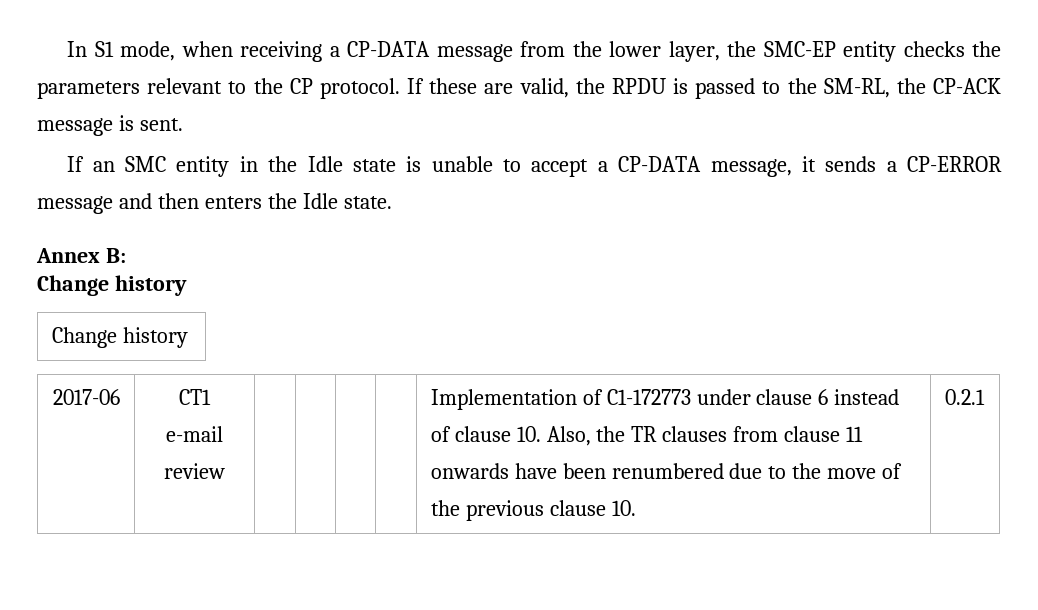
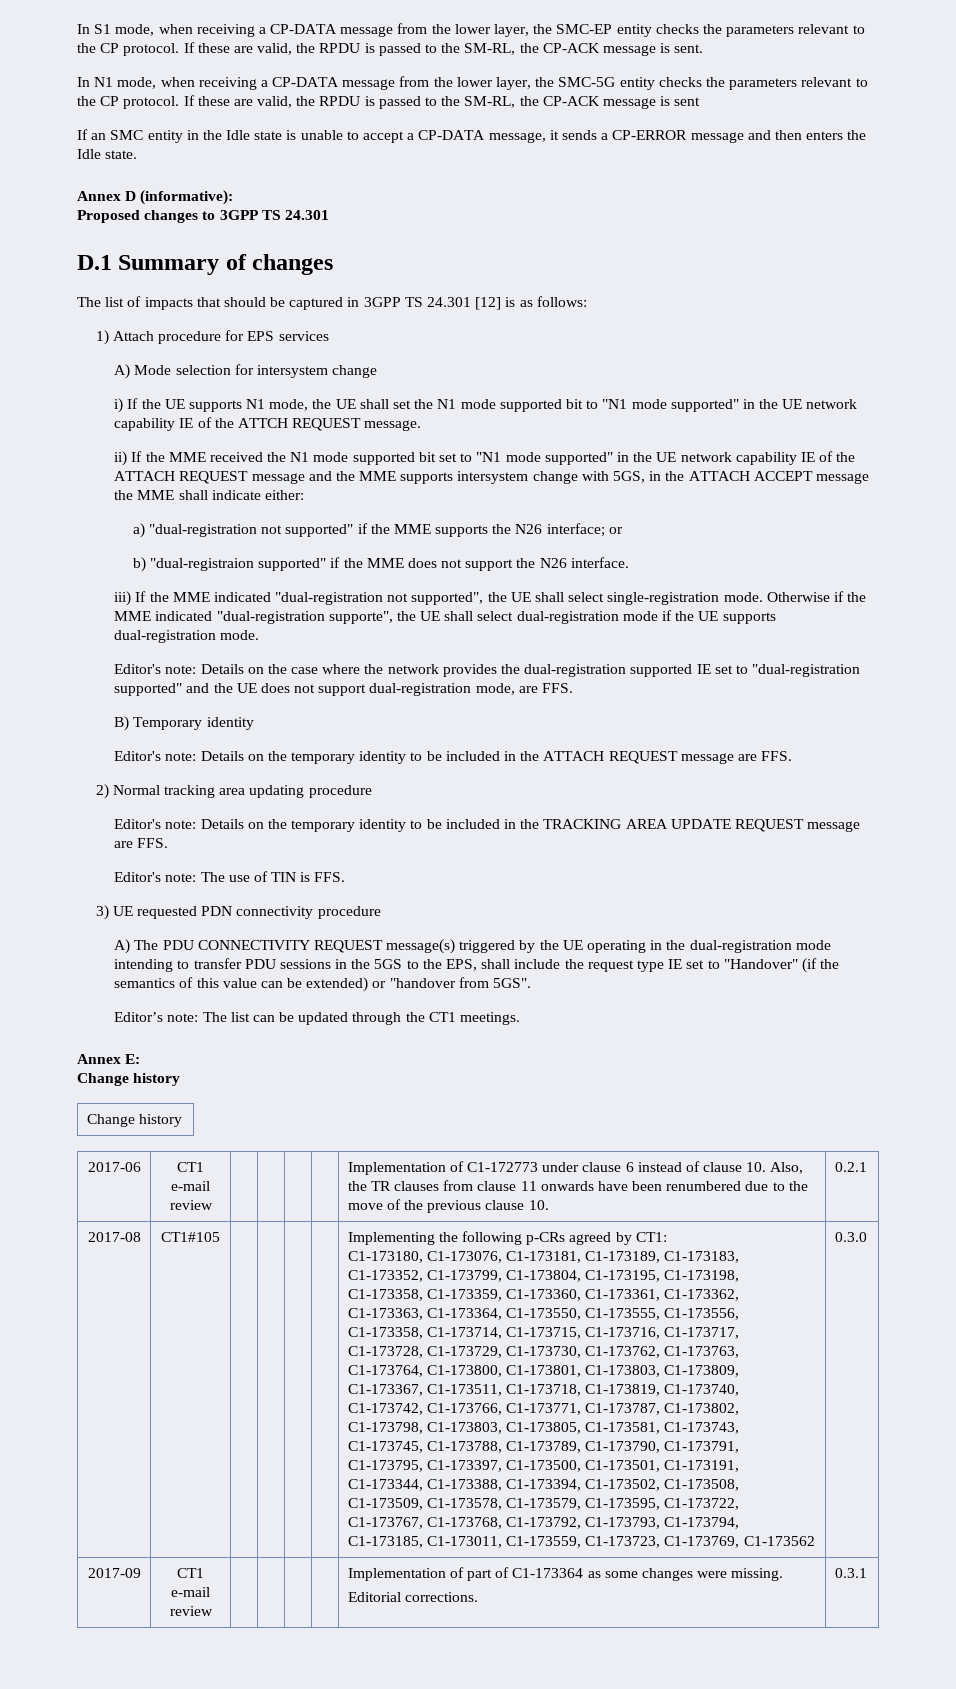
(183, 124) none -> [77,76,868,90] [77,95,701,109] // In N1 mode, when receiving a CP-DATA message from the lower layer, the SMC-5G entity checks the parameters relevant to the CP protocol. If these are valid, the RPDU is passed to the SM-RL, the CP-ACK message is sent
[105,248,126,263] B: -> [125,190,234,205] [77,210,329,223] [77,254,334,275] [77,296,587,310] [95,330,329,345] [114,364,378,379] [114,398,858,413] [114,417,422,431] [114,451,856,466] [114,471,869,484] [114,490,304,500] [132,523,623,538] [132,557,629,572] [114,591,867,606] [114,610,776,624] [114,630,260,643] [114,664,861,677] [114,683,574,696] [114,716,254,731] [114,751,793,764] [95,784,372,799] [114,819,861,832] [114,838,169,848] [114,871,346,882] [95,905,381,920] [114,939,831,954] [114,958,840,973] [114,977,532,992] [114,1012,521,1025] [77,1054,141,1064] D (informative): // Proposed changes to 3GPP TS 24.301 // D.1 Summary of changes // The list of impacts that should be captured in 3GPP TS 24.301 [12] is as follows: // 1) Attach procedure for EPS services // A) Mode selection for intersystem change // i) If the UE supports N1 mode, the UE shall set the N1 mode supported bit to "N1 mode supported" in the UE network capability IE of the ATTCH REQUEST message. // ii) If the MME received the N1 mode supported bit set to "N1 mode supported" in the UE network capability IE of the ATTACH REQUEST message and the MME supports intersystem change with 5GS, in the ATTACH ACCEPT message the MME shall indicate either: // a) "dual-registration not supported" if the MME supports the N26 interface; or // b) "dual-registraion supported" if the MME does not support the N26 interface. // iii) If the MME indicated "dual-registration not supported", the UE shall select single-registration mode. Otherwise if the MME indicated "dual-registration supporte", the UE shall select dual-registration mode if the UE supports dual-registration mode. // Editor's note: Details on the case where the network provides the dual-registration supported IE set to "dual-registration supported" and the UE does not support dual-registration mode, are FFS. // B) Temporary identity // Editor's note: Details on the temporary identity to be included in the ATTACH REQUEST message are FFS. // 2) Normal tracking area updating procedure // Editor's note: Details on the temporary identity to be included in the TRACKING AREA UPDATE REQUEST message are FFS. // Editor's note: The use of TIN is FFS. // 3) UE requested PDN connectivity procedure // A) The PDU CONNECTIVITY REQUEST message(s) triggered by the UE operating in the dual-registration mode intending to transfer PDU sessions in the 5GS to the EPS, shall include the request type IE set to "Handover" (if the semantics of this value can be extended) or "handover from 5GS". // Editor’s note: The list can be updated through the CT1 meetings. // Annex E:
(985, 397) none -> [87,1232,141,1242] [161,1232,220,1242] [347,1231,667,1245] [347,1251,740,1263] [347,1270,740,1282] [347,1289,740,1301] [347,1308,740,1320] [347,1327,740,1339] [347,1346,740,1358] [347,1365,740,1377] [347,1384,740,1396] [347,1403,740,1415] [347,1422,740,1434] [347,1441,740,1453] [347,1460,740,1472] [347,1479,740,1491] [347,1498,740,1510] [347,1517,740,1529] [347,1536,815,1548] [834,1232,867,1242] [87,1568,141,1578] [177,1568,204,1578] [171,1587,210,1597] [169,1606,213,1616] [347,1567,784,1581] [347,1592,478,1602] [834,1568,867,1578] // 2017-08 | CT1#105 | | | | | Implementing the following p-CRs agreed by CT1: // C1-173180, C1-173076, C1-173181, C1-173189, C1-173183, C1-173352, C1-173799, C1-173804, C1-173195, C1-173198, C1-173358, C1-173359, C1-173360, C1-173361, C1-173362, C1-173363, C1-173364, C1-173550, C1-173555, C1-173556, C1-173358, C1-173714, C1-173715, C1-173716, C1-173717, C1-173728, C1-173729, C1-173730, C1-173762, C1-173763, C1-173764, C1-173800, C1-173801, C1-173803, C1-173809, C1-173367, C1-173511, C1-173718, C1-173819, C1-173740, C1-173742, C1-173766, C1-173771, C1-173787, C1-173802, C1-173798, C1-173803, C1-173805, C1-173581, C1-173743, C1-173745, C1-173788, C1-173789, C1-173790, C1-173791, C1-173795, C1-173397, C1-173500, C1-173501, C1-173191, C1-173344, C1-173388, C1-173394, C1-173502, C1-173508, C1-173509, C1-173578, C1-173579, C1-173595, C1-173722, C1-173767, C1-173768, C1-173792, C1-173793, C1-173794, C1-173185, C1-173011, C1-173559, C1-173723, C1-173769, C1-173562 | 0.3.0 // 2017-09 | CT1 e-mail review | | | | | Implementation of part of C1-173364 as some changes were missing. // Editorial corrections. | 0.3.1

